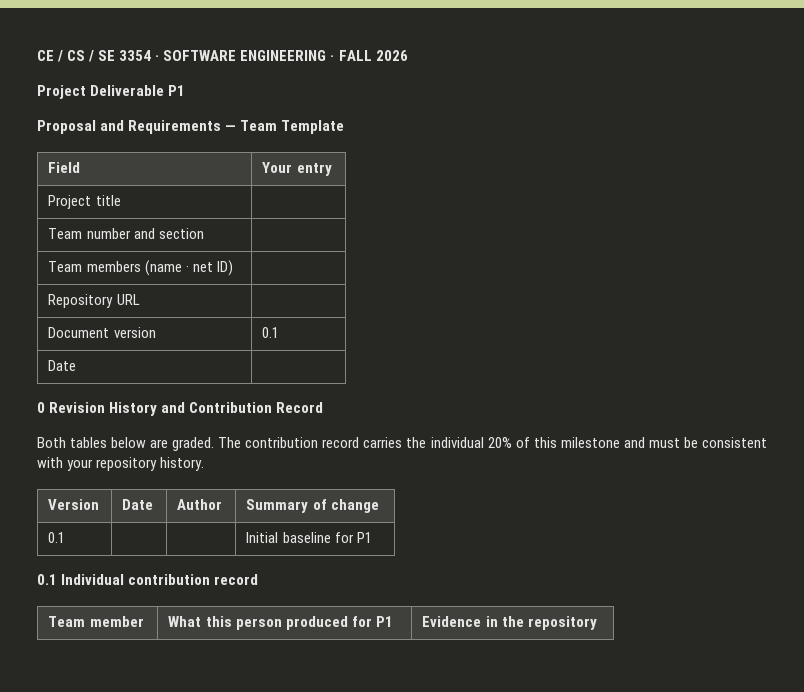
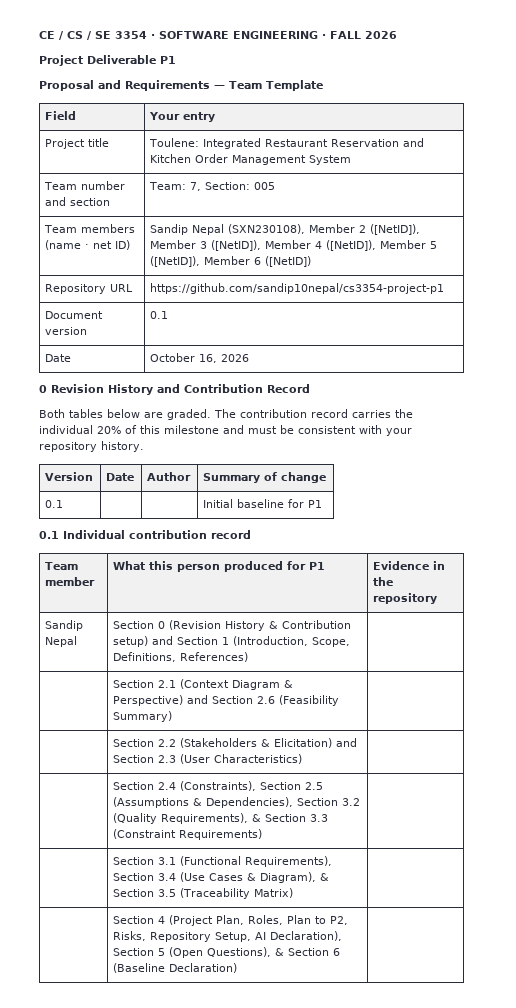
(121, 200) none -> [149,138,425,149] [150,154,352,165] Toulene: Integrated Restaurant Reservation and Kitchen Order Management System
(204, 233) none -> [149,182,276,191] Team: 7, Section: 005
(233, 268) none -> [150,224,421,235] [150,240,438,251] [150,256,312,267] Sandip Nepal (SXN230108), Member 2 ([NetID]), Member 3 ([NetID]), Member 4 ([NetID]), Member 5 ([NetID]), Member 6 ([NetID])
(140, 299) none -> [150,283,445,294] https://github.com/sandip10nepal/cs3354-project-p1
(77, 365) none -> [150,353,250,363] October 16, 2026
(597, 623) none -> [45,620,84,631] [45,636,78,647] [113,620,352,631] [113,636,351,647] [113,652,249,662] [113,679,294,690] [113,695,340,706] [113,711,173,722] [113,738,358,748] [113,754,303,764] [113,781,324,791] [113,797,361,808] [113,813,329,824] [113,829,263,840] [113,856,333,867] [113,872,330,883] [113,888,294,899] [113,915,349,926] [113,931,343,942] [113,947,341,958] [113,963,238,973] // Sandip Nepal | Section 0 (Revision History & Contribution setup) and Section 1 (Introduction, Scope, Definitions, References) | // | Section 2.1 (Context Diagram & Perspective) and Section 2.6 (Feasibility Summary) | // | Section 2.2 (Stakeholders & Elicitation) and Section 2.3 (User Characteristics) | // | Section 2.4 (Constraints), Section 2.5 (Assumptions & Dependencies), Section 3.2 (Quality Requirements), & Section 3.3 (Constraint Requirements) | // | Section 3.1 (Functional Requirements), Section 3.4 (Use Cases & Diagram), & Section 3.5 (Traceability Matrix) | // | Section 4 (Project Plan, Roles, Plan to P2, Risks, Repository Setup, AI Declaration), Section 5 (Open Questions), & Section 6 (Baseline Declaration) |

